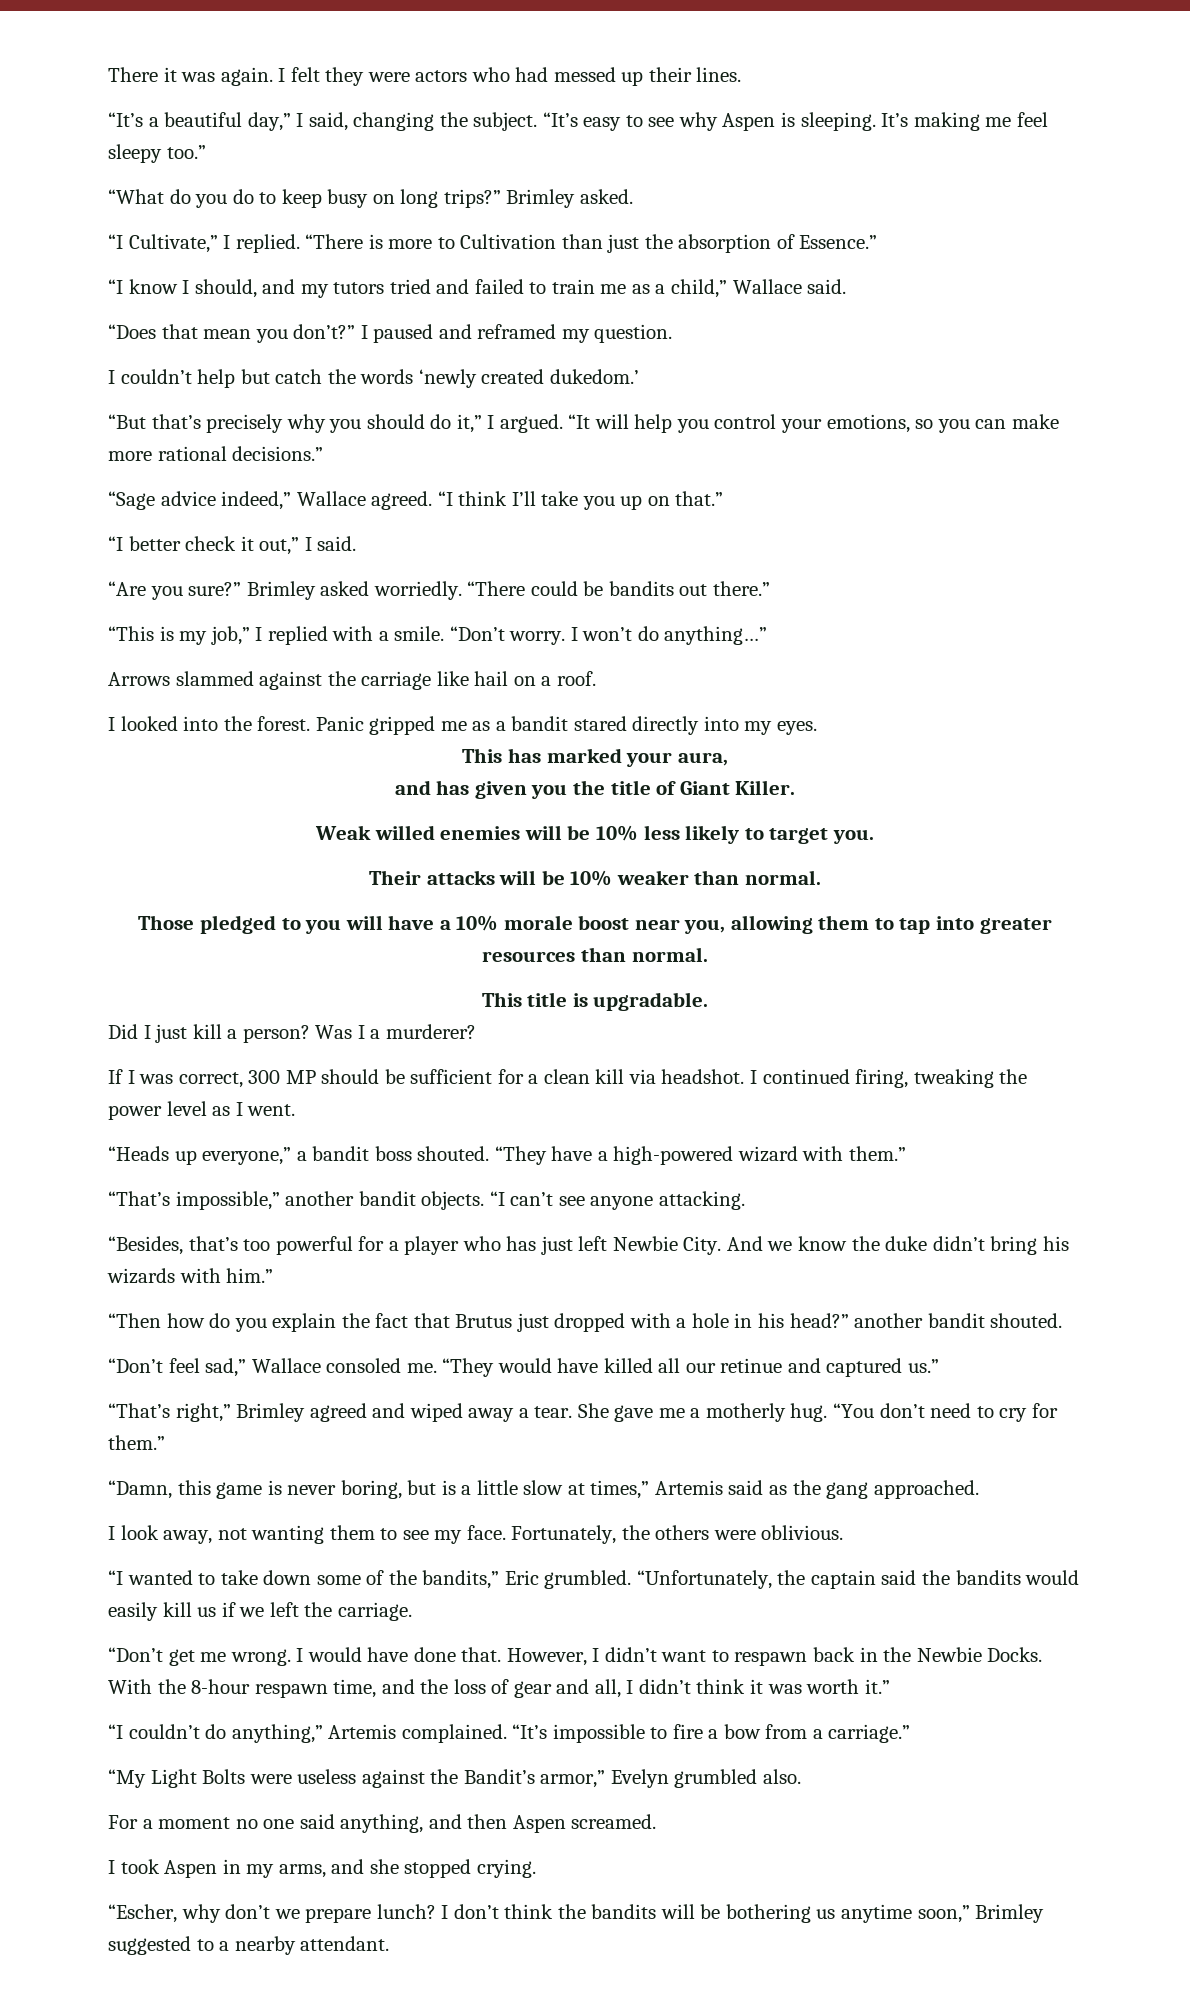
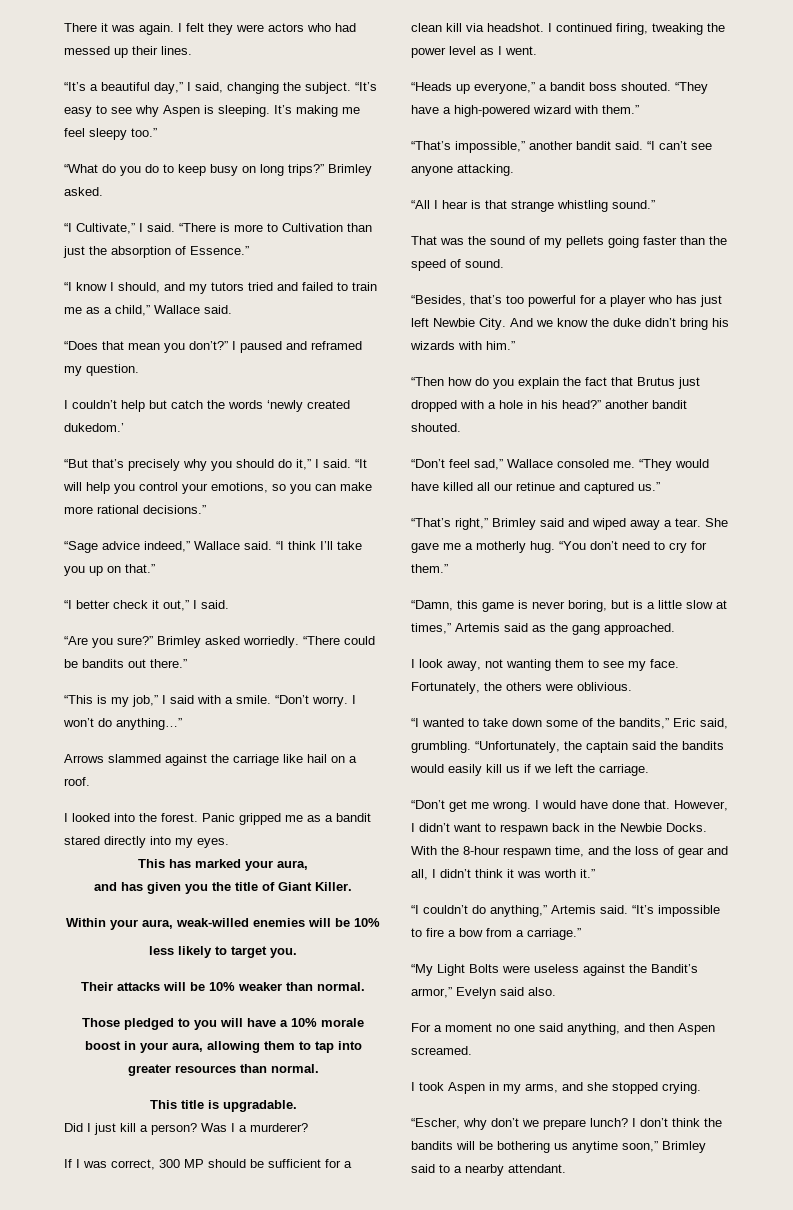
[235,234,300,253] replied. -> [147,223,175,232] said.
[499,414,563,433] argued. -> [323,459,351,468] said.
[371,491,433,510] agreed. -> [244,541,272,550] said.
[267,626,328,645] replied -> [170,695,194,704] said
[315,825,435,840] Weak willed -> [66,918,249,930] Within your aura, weak-willed
(639, 833) none -> (380, 922) //
[634,919,726,934] near you, -> [123,1041,203,1053] in your aura,
[421,1191,485,1210] objects. -> [615,141,643,150] said.
(745, 1200) none -> [411,200,655,212] [411,236,727,248] [411,259,504,271] // “All I hear is that strange whistling sound.” // That was the sound of my pellets going faster than the speed of sound.
[309,1403,367,1422] agreed -> [540,518,564,527] said
[544,1570,632,1589] grumbled. -> [700,718,728,729] [411,741,471,753] said, grumbling.
[401,1724,507,1743] complained. -> [600,905,628,914] said.
[674,1769,758,1788] grumbled -> [500,987,524,996] said
[108,1936,191,1955] suggested -> [411,1164,435,1173] said

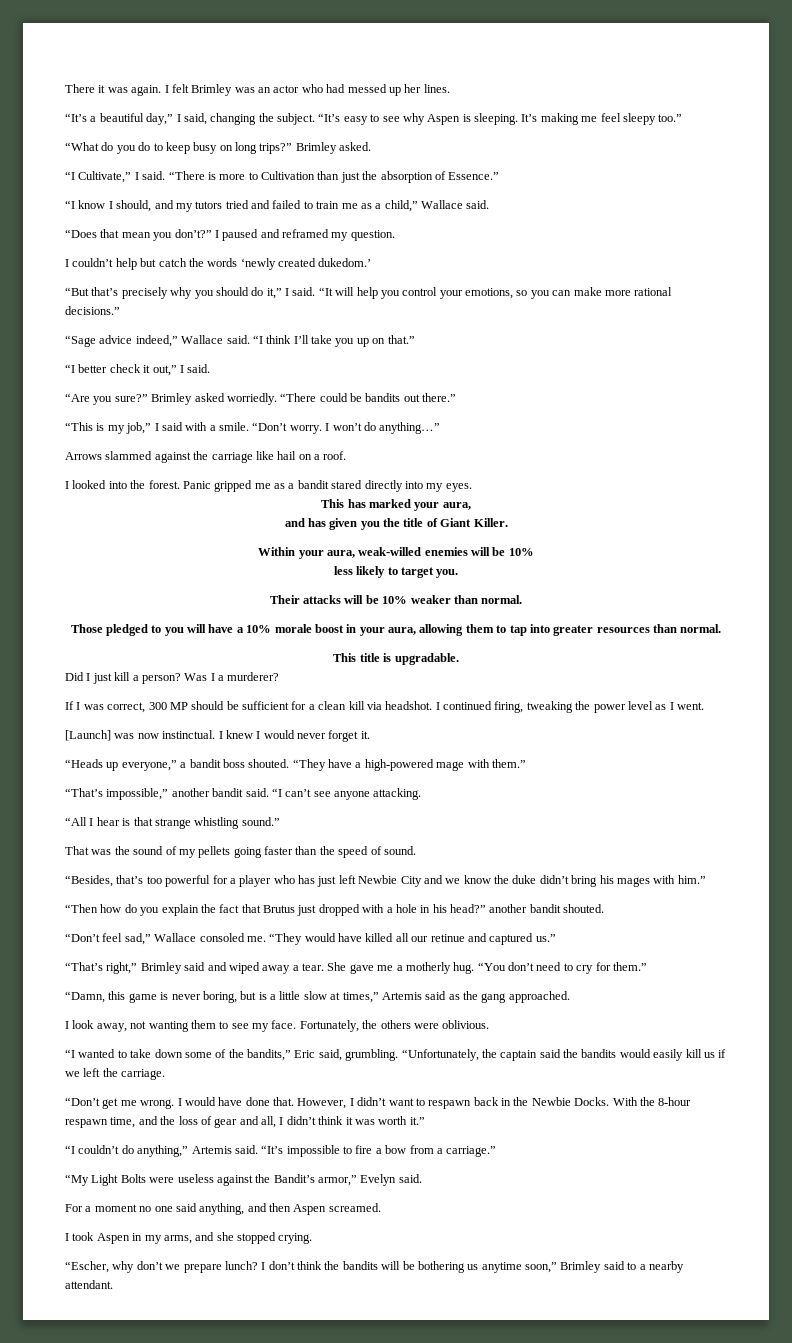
[208,23,304,35] they were actors -> [191,84,300,96] Brimley was an actor
[132,46,158,55] their -> [404,84,422,93] her
(537, 50) none -> [65,730,370,742] // [Launch] was now instinctual. I knew I would never forget it.
[533,105,571,114] wizard -> [436,761,465,771] mage
[479,318,533,330] City. And -> [400,875,443,887] City and
[410,341,455,350] wizards -> [616,877,650,887] mages
[500,987,556,996] said also. -> [398,1174,422,1183] said.

